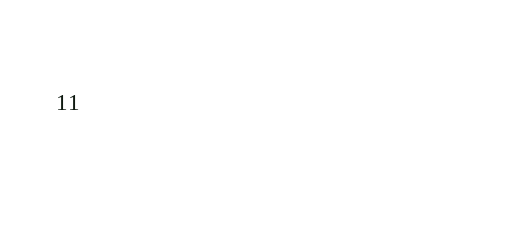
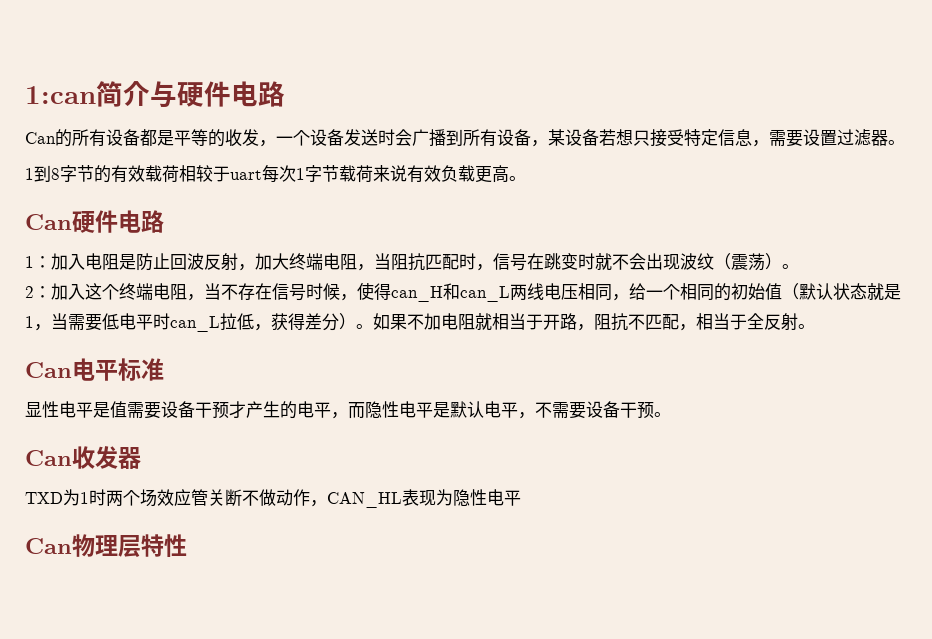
[56,95,80,110] 11 -> [25,81,285,108] [25,129,905,147] [25,165,526,183] [25,210,164,233] [25,253,799,271] [25,282,901,302] [25,313,815,332] [25,358,164,381] [25,401,671,419] [25,446,141,469] [25,489,521,508] [25,534,187,558] 1:can简介与硬件电路 // Can的所有设备都是平等的收发，一个设备发送时会广播到所有设备，某设备若想只接受特定信息，需要设置过滤器。 // 1到8字节的有效载荷相较于uart每次1字节载荷来说有效负载更高。 // Can硬件电路 // 1：加入电阻是防止回波反射，加大终端电阻，当阻抗匹配时，信号在跳变时就不会出现波纹（震荡）。 // 2：加入这个终端电阻，当不存在信号时候，使得can_H和can_L两线电压相同，给一个相同的初始值（默认状态就是1，当需要低电平时can_L拉低，获得差分）。如果不加电阻就相当于开路，阻抗不匹配，相当于全反射。 // Can电平标准 // 显性电平是值需要设备干预才产生的电平，而隐性电平是默认电平，不需要设备干预。 // Can收发器 // TXD为1时两个场效应管关断不做动作，CAN_HL表现为隐性电平 // Can物理层特性

